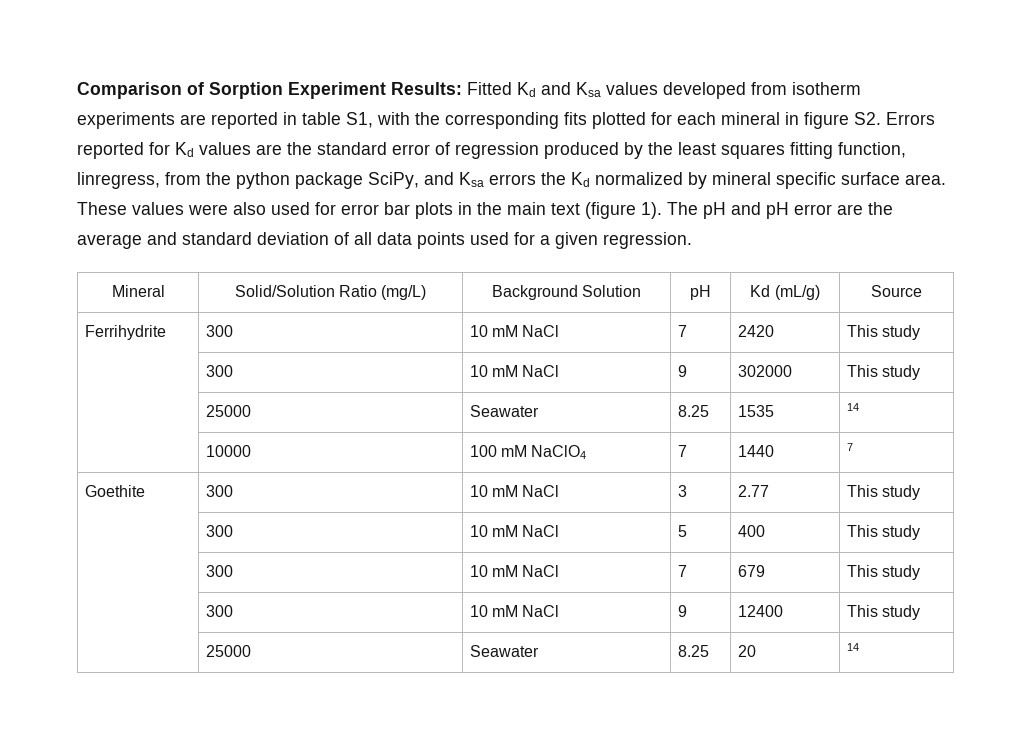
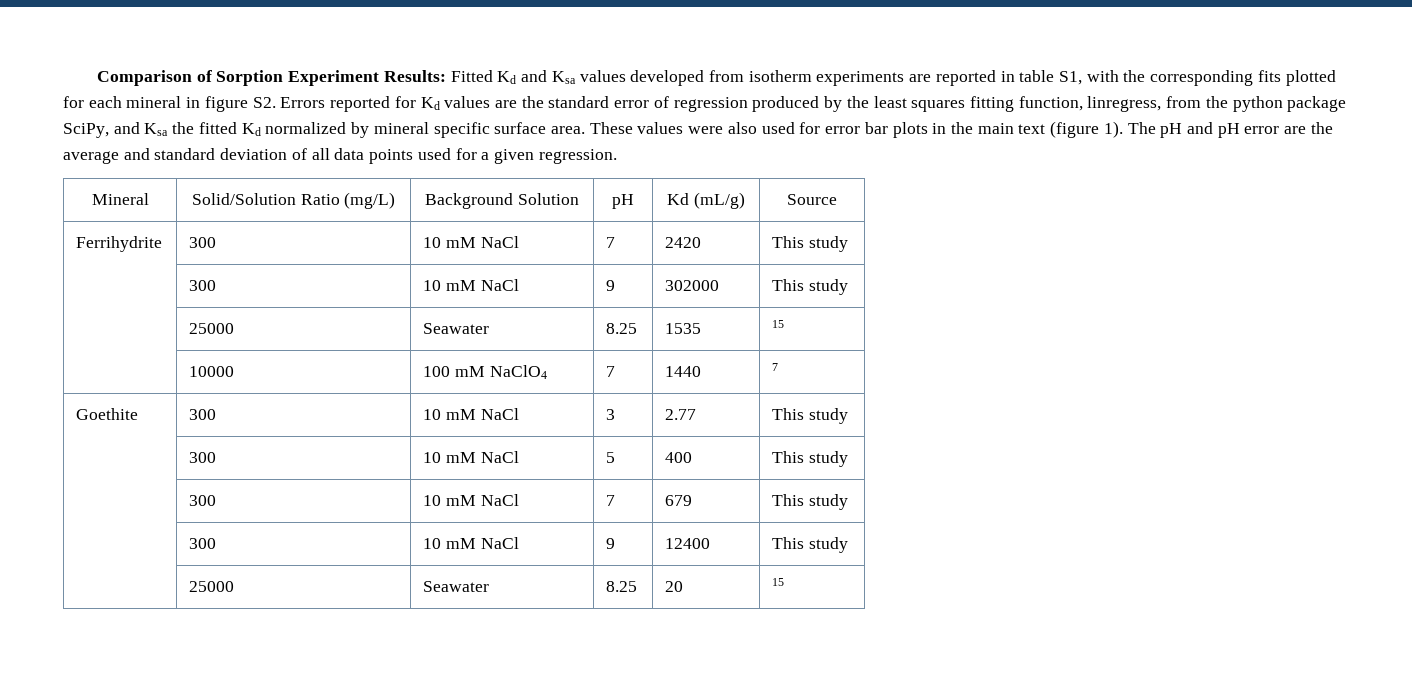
[489,172,566,185] errors the -> [172,122,237,134] the fitted
[846,403,859,411] 14 -> [772,320,785,328] 15
[846,643,859,651] 14 -> [772,578,785,586] 15

